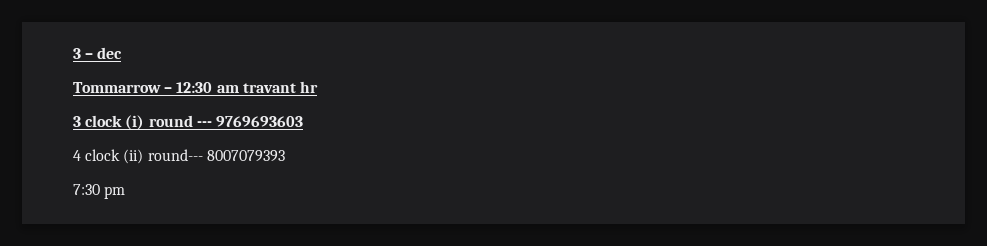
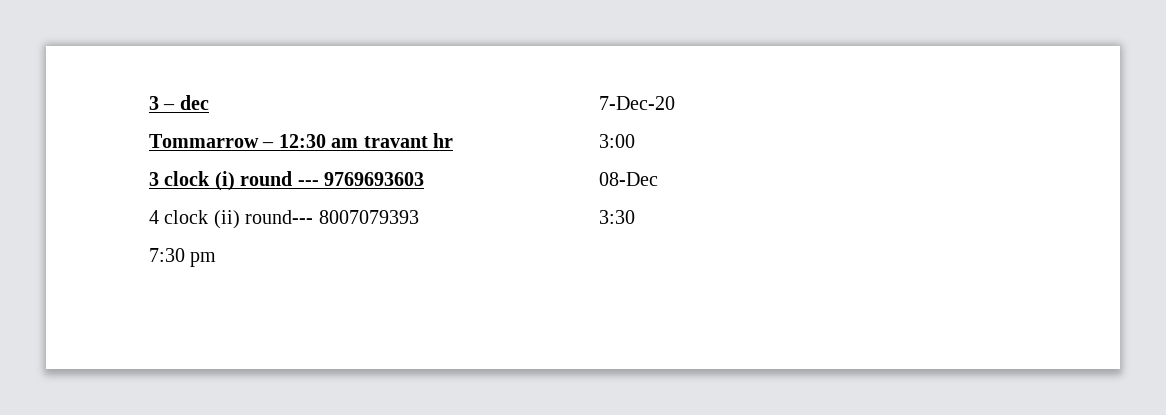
(126, 192) none -> [599,96,675,110] [599,134,635,148] [599,172,658,186] [599,210,635,224] // 7-Dec-20 // 3:00 // 08-Dec // 3:30

